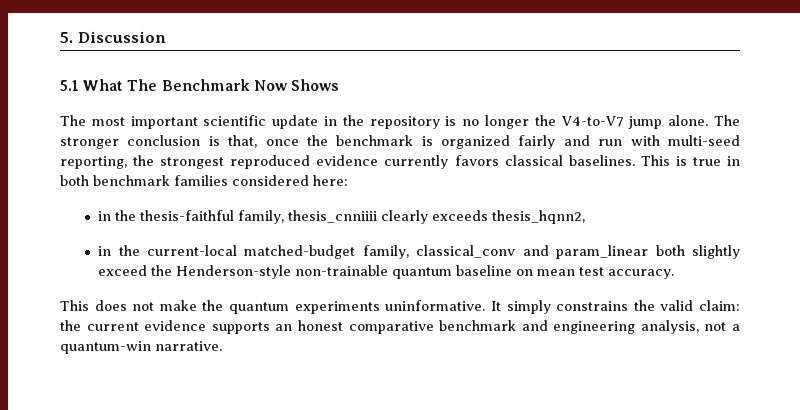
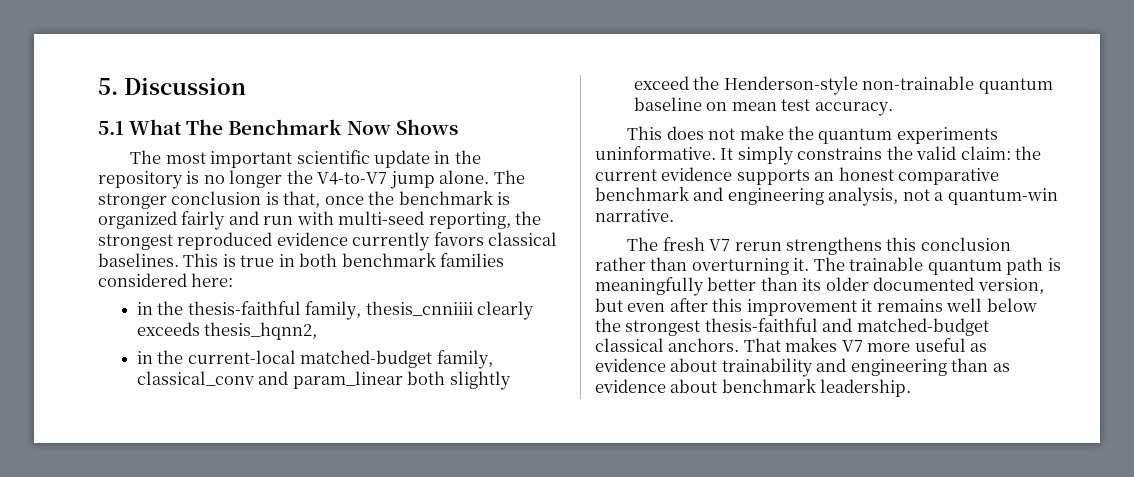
(222, 346) none -> [627,237,1011,255] [595,257,1061,275] [595,277,1044,296] [595,298,1037,316] [595,318,989,336] [595,338,988,352] [595,358,1010,377] [595,379,912,397] // The fresh V7 rerun strengthens this conclusion rather than overturning it. The trainable quantum path is meaningfully better than its older documented version, but even after this improvement it remains well below the strongest thesis-faithful and matched-budget classical anchors. That makes V7 more useful as evidence about trainability and engineering than as evidence about benchmark leadership.

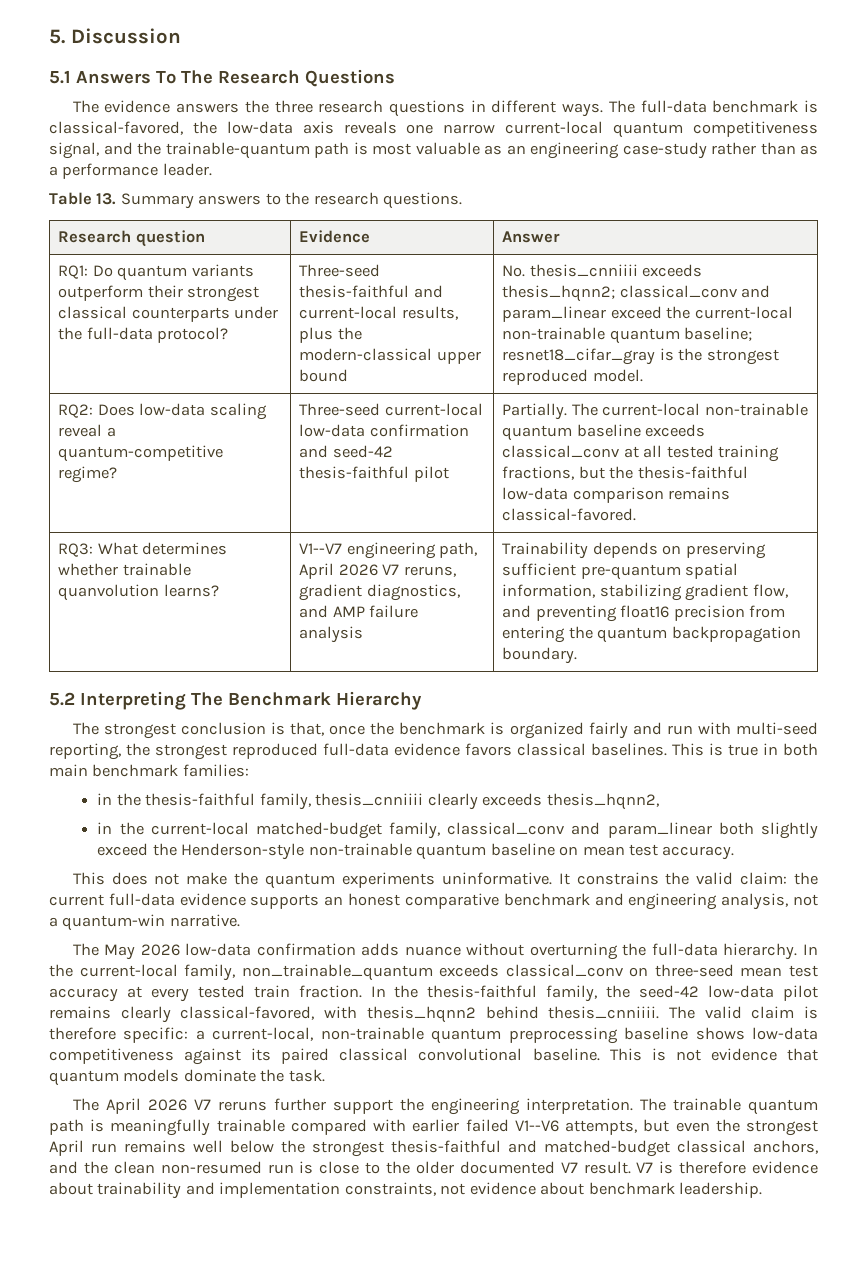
[129,119,458,135] [130,150,481,168] [98,170,525,189] [98,193,167,209] What The Benchmark Now Shows // The most important scientific update in the repository is no longer the V4-to-V7 jump alone. The stronger -> [76,69,395,87] [72,100,819,117] [49,121,819,138] [49,142,818,159] [49,163,212,179] [49,192,463,209] [58,230,205,247] [299,230,371,243] [502,231,561,243] [58,264,254,281] [58,285,260,302] [58,306,279,322] [58,327,229,343] [299,264,381,277] [299,285,443,298] [299,306,458,320] [299,327,362,343] [299,348,481,364] [299,369,349,382] [502,264,703,277] [502,285,771,302] [502,306,793,322] [502,327,753,344] [502,348,779,365] [502,369,643,385] [58,403,267,420] [58,424,116,437] [58,445,224,462] [58,466,118,483] [299,403,483,416] [299,424,469,437] [299,445,393,458] [299,466,449,482] [502,403,808,420] [502,424,706,441] [502,445,780,462] [502,466,748,480] [502,487,731,503] [502,508,637,521] [58,542,228,557] [58,563,191,576] [58,584,219,601] [299,542,478,559] [299,563,456,579] [299,584,460,601] [299,605,419,618] [299,626,364,643] [502,542,766,559] [502,563,739,580] [502,584,788,601] [502,605,786,622] [502,626,801,643] [502,647,578,664] [49,691,422,710] [72,722,176,739] Answers To The Research Questions // The evidence answers the three research questions in different ways. The full-data benchmark is classical-favored, the low-data axis reveals one narrow current-local quantum competitiveness signal, and the trainable-quantum path is most valuable as an engineering case-study rather than as a performance leader. // Table 13. Summary answers to the research questions. // Research question | Evidence | Answer // RQ1: Do quantum variants outperform their strongest classical counterparts under the full-data protocol? | Three-seed thesis-faithful and current-local results, plus the modern-classical upper bound | No. thesis_cnniiii exceeds thesis_hqnn2; classical_conv and param_linear exceed the current-local non-trainable quantum baseline; resnet18_cifar_gray is the strongest reproduced model. // RQ2: Does low-data scaling reveal a quantum-competitive regime? | Three-seed current-local low-data confirmation and seed-42 thesis-faithful pilot | Partially. The current-local non-trainable quantum baseline exceeds classical_conv at all tested training fractions, but the thesis-faithful low-data comparison remains classical-favored. // RQ3: What determines whether trainable quanvolution learns? | V1--V7 engineering path, April 2026 V7 reruns, gradient diagnostics, and AMP failure analysis | Trainability depends on preserving sufficient pre-quantum spatial information, stabilizing gradient flow, and preventing float16 precision from entering the quantum backpropagation boundary. // 5.2 Interpreting The Benchmark Hierarchy // The strongest
[276,232,431,251] evidence currently -> [323,743,460,756] full-data evidence
[341,253,505,267] [98,273,234,287] benchmark families considered here: -> [49,764,249,777] main benchmark families:
[737,146,794,165] simply -> (570, 879) none
(657, 175) none -> [108,893,175,906] full-data
[662,237,1011,255] [595,257,810,275] fresh V7 rerun strengthens this conclusion rather than overturning it. -> [104,943,818,960] [49,964,818,981] [49,985,818,1002] [49,1006,819,1023] [49,1027,819,1044] [49,1048,819,1065] [49,1069,325,1086] [72,1098,633,1115] May 2026 low-data confirmation adds nuance without overturning the full-data hierarchy. In the current-local family, non_trainable_quantum exceeds classical_conv on three-seed mean test accuracy at every tested train fraction. In the thesis-faithful family, the seed-42 low-data pilot remains clearly classical-favored, with thesis_hqnn2 behind thesis_cnniiii. The valid claim is therefore specific: a current-local, non-trainable quantum preprocessing baseline shows low-data competitiveness against its paired classical convolutional baseline. This is not evidence that quantum models dominate the task. // The April 2026 V7 reruns further support the engineering interpretation.
[707,277,1044,294] [595,298,873,316] better than its older documented version, but even after this improvement it -> [216,1119,819,1136] [49,1140,117,1156] trainable compared with earlier failed V1--V6 attempts, but even the strongest April run
[668,338,988,352] anchors. That makes V7 more useful as -> [753,1140,818,1154] [49,1161,747,1174] anchors, and the clean non-resumed run is close to the older documented V7 result. V7 is therefore
[850,358,1010,376] engineering than as -> [219,1182,466,1198] implementation constraints, not

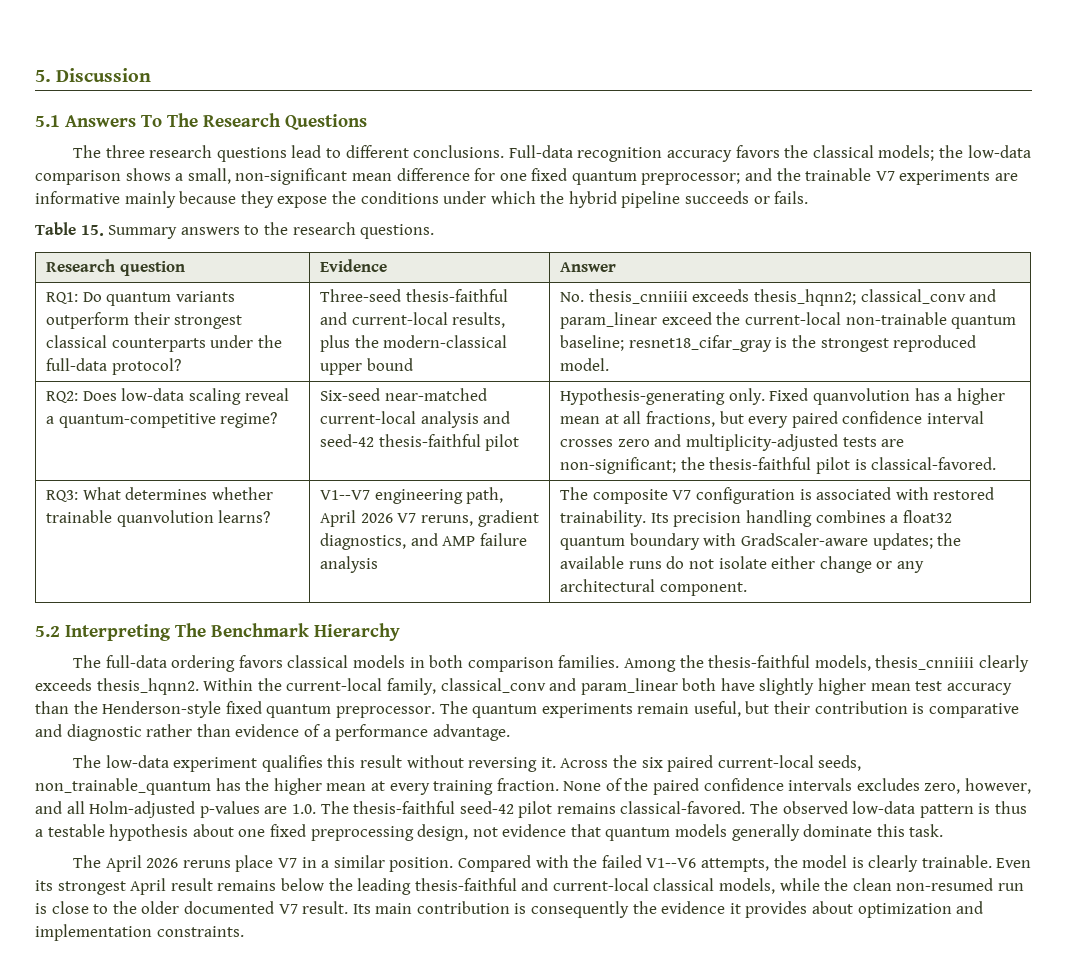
[104,100,819,117] [49,121,819,138] [49,142,818,159] [49,163,212,179] evidence answers the three research questions in different ways. The full-data benchmark is classical-favored, the low-data axis reveals one narrow current-local quantum competitiveness signal, and the trainable-quantum path is most valuable as an engineering case-study rather than as a performance leader. -> [105,145,1031,162] [35,168,1019,185] [35,191,809,208] three research questions lead to different conclusions. Full-data recognition accuracy favors the classical models; the low-data comparison shows a small, non-significant mean difference for one fixed quantum preprocessor; and the trainable V7 experiments are informative mainly because they expose the conditions under which the hybrid pipeline succeeds or fails.
[96,193,117,205] 13. -> [80,225,104,236] 15.
[299,403,483,416] [299,424,469,437] Three-seed current-local low-data confirmation -> [320,388,487,401] [320,411,479,428] Six-seed near-matched current-local analysis
[502,403,808,420] [502,424,706,441] [502,445,780,462] [502,466,748,480] [502,487,731,503] Partially. The current-local non-trainable quantum baseline exceeds classical_conv at all tested training fractions, but the thesis-faithful low-data comparison remains -> [560,388,1005,405] [560,411,984,428] [560,434,905,451] [560,457,867,474] Hypothesis-generating only. Fixed quanvolution has a higher mean at all fractions, but every paired confidence interval crosses zero and multiplicity-adjusted tests are non-significant; the thesis-faithful pilot is
[502,542,766,559] [502,563,739,580] [502,584,788,601] [502,605,786,622] [502,626,801,643] [502,647,578,664] Trainability depends on preserving sufficient pre-quantum spatial information, stabilizing gradient flow, and preventing float16 precision from entering the quantum backpropagation boundary. -> [560,487,995,504] [560,510,952,527] [560,533,962,550] [560,556,924,573] [560,579,747,596] The composite V7 configuration is associated with restored trainability. Its precision handling combines a float32 quantum boundary with GradScaler-aware updates; the available runs do not isolate either change or any architectural component.
[103,722,818,739] [49,743,818,760] [49,764,249,777] [97,793,311,810] strongest conclusion is that, once the benchmark is organized fairly and run with multi-seed reporting, the strongest reproduced full-data evidence favors classical baselines. This is true in both main benchmark families: // in the thesis-faithful family, -> [105,655,871,672] full-data ordering favors classical models in both comparison families. Among the thesis-faithful models,
[546,793,659,810] [97,822,382,839] thesis_hqnn2, // in the current-local matched-budget -> [96,678,383,695] thesis_hqnn2. Within the current-local
[760,822,818,839] [97,843,735,860] [72,872,819,889] [49,893,819,910] [49,914,240,931] [72,943,818,960] [49,964,818,981] [49,985,818,1002] [49,1006,819,1023] [49,1027,819,1044] [49,1048,666,1065] slightly exceed the Henderson-style non-trainable quantum baseline on mean test accuracy. // This does not make the quantum experiments uninformative. It constrains the valid claim: the current full-data evidence supports an honest comparative benchmark and engineering analysis, not a quantum-win narrative. // The May 2026 low-data confirmation adds nuance without overturning the full-data hierarchy. In the current-local family, non_trainable_quantum exceeds classical_conv on three-seed mean test accuracy at every tested train fraction. In the thesis-faithful family, the seed-42 low-data pilot remains clearly classical-favored, with thesis_hqnn2 behind thesis_cnniiii. The valid claim is therefore specific: a current-local, non-trainable quantum preprocessing baseline shows low-data competitiveness against its paired classical convolutional baseline. This is -> [720,678,1012,695] [35,701,1019,718] [35,724,510,741] [73,755,862,772] [35,778,1032,795] [35,801,1028,818] [35,824,469,841] have slightly higher mean test accuracy than the Henderson-style fixed quantum preprocessor. The quantum experiments remain useful, but their contribution is comparative and diagnostic rather than evidence of a performance advantage. // The low-data experiment qualifies this result without reversing it. Across the six paired current-local seeds, non_trainable_quantum has the higher mean at every training fraction. None of the paired confidence intervals excludes zero, however, and all Holm-adjusted p-values are 1.0. The thesis-faithful seed-42 pilot remains classical-favored. The observed low-data pattern is thus a testable hypothesis about one fixed preprocessing design,
[183,1069,285,1082] dominate the -> [731,824,905,841] generally dominate this
[193,1098,818,1115] [49,1119,819,1136] [49,1140,223,1156] V7 reruns further support the engineering interpretation. The trainable quantum path is meaningfully trainable compared with earlier failed V1--V6 attempts, but even the strongest April run remains well -> [182,855,1032,872] [35,878,277,895] reruns place V7 in a similar position. Compared with the failed V1--V6 attempts, the model is clearly trainable. Even its strongest April result remains
[312,1140,818,1157] [49,1161,78,1174] strongest thesis-faithful and matched-budget classical anchors, and -> [357,878,820,895] leading thesis-faithful and current-local classical models, while
[636,1161,818,1174] [49,1182,763,1199] V7 is therefore evidence about trainability and implementation constraints, not evidence about benchmark leadership. -> [352,901,984,918] [35,924,244,941] Its main contribution is consequently the evidence it provides about optimization and implementation constraints.

